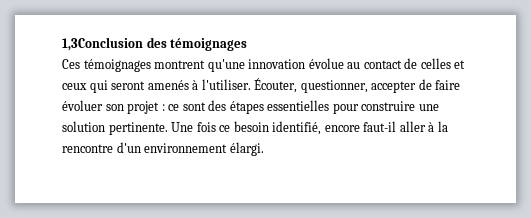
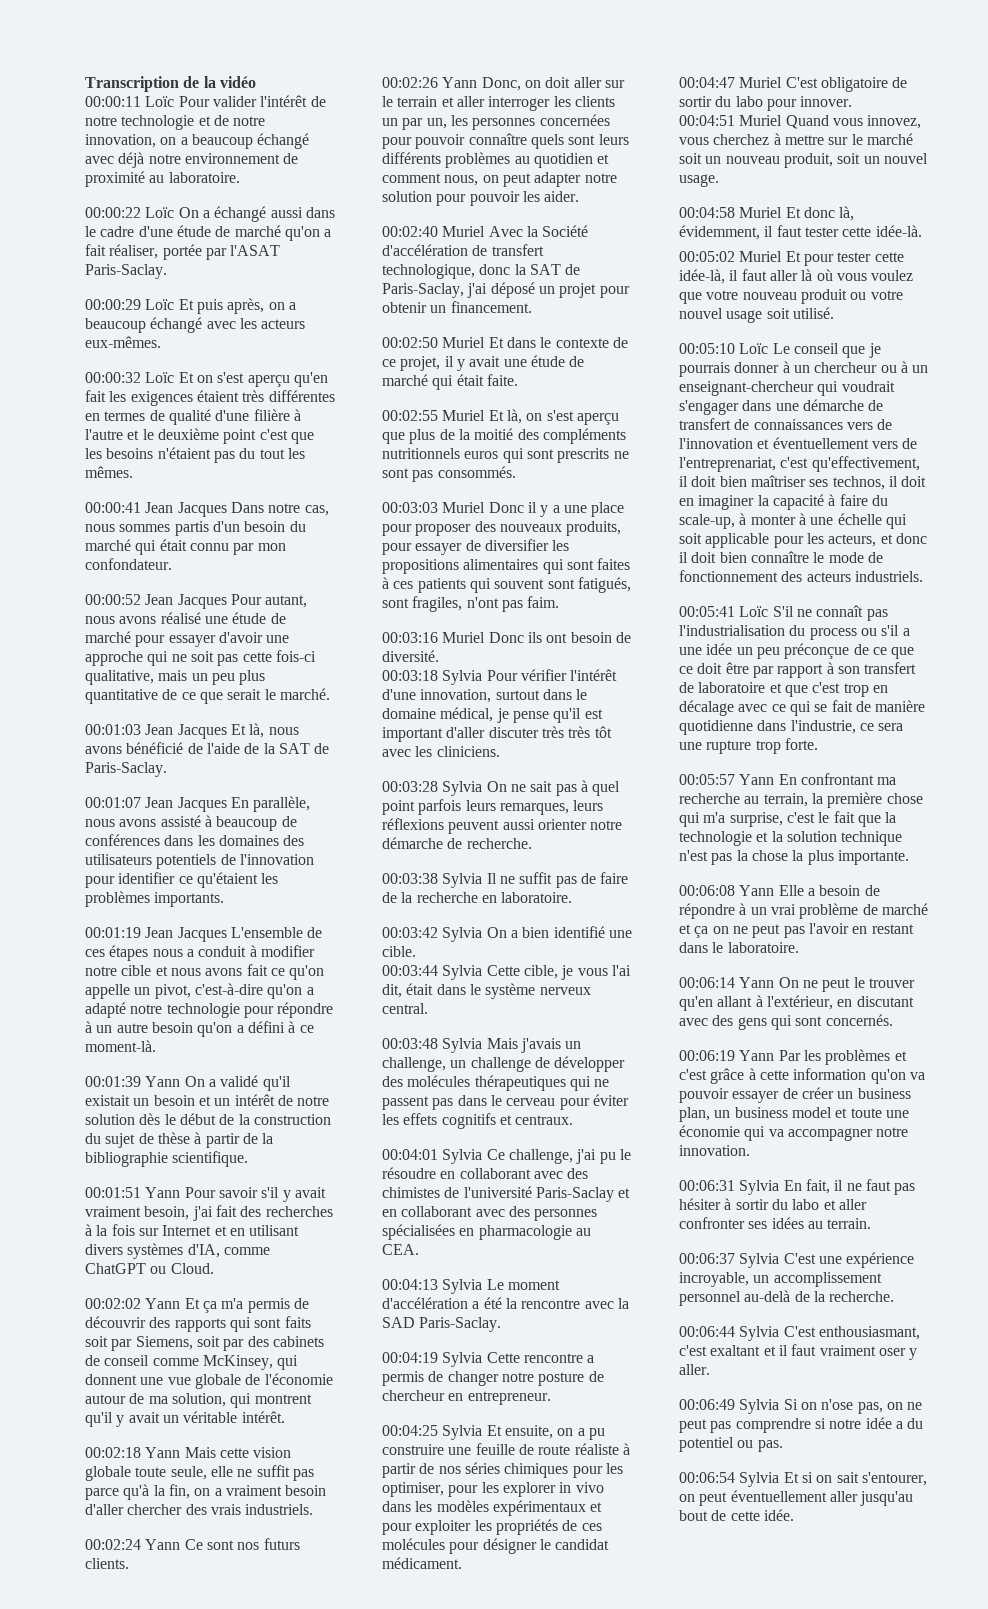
[62,37,248,51] [62,58,466,72] [62,78,461,93] [62,100,439,114] [62,121,448,135] [62,142,264,156] 1,3Conclusion des témoignages // Ces témoignages montrent qu'une innovation évolue au contact de celles et ceux qui seront amenés à l'utiliser. Écouter, questionner, accepter de faire évoluer son projet : ce sont des étapes essentielles pour construire une solution pertinente. Une fois ce besoin identifié, encore faut-il aller à la rencontre d'un environnement élargi. -> [85,76,256,92] [85,95,326,107] [85,115,266,130] [85,133,310,149] [85,152,299,168] [85,171,240,187] [85,206,335,222] [85,225,332,241] [85,244,281,260] [85,264,167,279] [85,298,296,314] [85,317,306,333] [85,336,161,348] [85,372,328,387] [85,390,335,406] [85,409,301,425] [85,428,314,444] [85,447,305,463] [85,466,133,478] [85,502,329,517] [85,521,306,536] [85,539,286,555] [85,558,172,570] [85,594,308,609] [85,612,286,624] [85,631,290,647] [85,650,316,666] [85,670,266,685] [85,688,330,704] [85,723,299,739] [85,742,330,754] [85,762,167,777] [85,796,311,812] [85,815,297,831] [85,834,305,846] [85,854,314,869] [85,872,279,888] [85,891,225,907] [85,927,323,942] [85,945,315,961] [85,964,325,980] [85,983,314,999] [85,1002,334,1018] [85,1021,314,1037] [85,1040,156,1052] [85,1075,291,1091] [85,1094,330,1106] [85,1113,331,1125] [85,1132,274,1148] [85,1151,249,1167] [85,1187,326,1202] [85,1205,333,1221] [85,1224,300,1236] [85,1243,270,1259] [85,1263,214,1274] [85,1298,309,1313] [85,1316,311,1332] [85,1336,324,1351] [85,1355,299,1370] [85,1373,333,1389] [85,1393,312,1408] [85,1411,285,1427] [85,1447,292,1458] [85,1465,314,1481] [85,1484,327,1500] [85,1504,314,1515] [85,1538,300,1550] [85,1558,129,1569] [382,77,625,91] [382,96,615,111] [382,114,610,130] [382,133,629,149] [382,152,610,168] [382,172,617,187] [382,191,580,206] [382,225,589,237] [382,244,544,256] [382,264,581,279] [382,282,630,298] [382,301,532,313] [382,337,628,348] [382,355,585,371] [382,374,518,390] [382,409,619,425] [382,428,626,444] [382,448,629,463] [382,466,516,482] [382,502,625,517] [382,521,622,536] [382,539,570,555] [382,558,631,574] [382,577,631,593] [382,596,560,612] [382,632,631,643] [382,650,439,662] [382,669,618,685] [382,689,588,703] [382,707,603,723] [382,726,612,742] [382,746,500,757] [382,780,621,796] [382,799,604,815] [382,818,623,834] [382,837,532,849] [382,872,629,888] [382,892,573,903] [382,926,632,942] [382,946,416,957] [382,965,631,980] [382,983,591,999] [382,1003,428,1014] [382,1038,582,1053] [382,1056,626,1072] [382,1075,610,1091] [382,1094,629,1110] [382,1113,574,1129] [382,1149,631,1164] [382,1167,589,1179] [382,1186,631,1202] [382,1206,598,1221] [382,1224,591,1240] [382,1244,419,1255] [382,1279,560,1294] [382,1297,629,1309] [382,1317,502,1332] [382,1352,595,1367] [382,1371,604,1386] [382,1390,551,1405] [382,1425,605,1440] [382,1443,630,1455] [382,1462,623,1478] [382,1482,604,1497] [382,1500,603,1516] [382,1519,602,1535] [382,1538,610,1554] [382,1557,462,1569] [679,77,908,92] [679,96,853,111] [679,115,922,129] [679,133,913,145] [679,153,928,168] [679,174,719,187] [679,206,855,221] [679,225,922,240] [679,251,904,266] [679,269,914,284] [679,289,903,304] [679,307,834,323] [679,343,881,358] [679,361,929,377] [679,381,895,396] [679,399,884,415] [679,418,893,430] [679,437,918,449] [679,456,920,472] [679,475,927,490] [679,494,888,510] [679,513,907,529] [679,533,927,548] [679,551,883,563] [679,570,923,582] [679,605,888,621] [679,625,910,640] [679,643,915,659] [679,662,917,678] [679,682,888,697] [679,700,926,716] [679,720,904,735] [679,738,818,754] [679,773,897,785] [679,792,923,808] [679,811,897,827] [679,831,903,846] [679,850,909,865] [679,885,880,896] [679,903,928,919] [679,923,914,938] [679,942,799,953] [679,977,915,992] [679,995,914,1011] [679,1014,893,1030] [679,1049,907,1065] [679,1068,925,1084] [679,1087,911,1103] [679,1107,909,1122] [679,1125,909,1141] [679,1145,750,1156] [679,1179,916,1195] [679,1198,867,1210] [679,1217,872,1229] [679,1252,915,1268] [679,1272,882,1287] [679,1290,895,1306] [679,1326,920,1341] [679,1344,918,1360] [679,1364,710,1375] [679,1399,923,1414] [679,1417,924,1433] [679,1437,783,1452] [679,1472,927,1487] [679,1490,914,1506] [679,1509,794,1521] Transcription de la vidéo // 00:00:11 Loïc Pour valider l'intérêt de notre technologie et de notre innovation, on a beaucoup échangé avec déjà notre environnement de proximité au laboratoire. // 00:00:22 Loïc On a échangé aussi dans le cadre d'une étude de marché qu'on a fait réaliser, portée par l'ASAT Paris-Saclay. // 00:00:29 Loïc Et puis après, on a beaucoup échangé avec les acteurs eux-mêmes. // 00:00:32 Loïc Et on s'est aperçu qu'en fait les exigences étaient très différentes en termes de qualité d'une filière à l'autre et le deuxième point c'est que les besoins n'étaient pas du tout les mêmes. // 00:00:41 Jean Jacques Dans notre cas, nous sommes partis d'un besoin du marché qui était connu par mon confondateur. // 00:00:52 Jean Jacques Pour autant, nous avons réalisé une étude de marché pour essayer d'avoir une approche qui ne soit pas cette fois-ci qualitative, mais un peu plus quantitative de ce que serait le marché. // 00:01:03 Jean Jacques Et là, nous avons bénéficié de l'aide de la SAT de Paris-Saclay. // 00:01:07 Jean Jacques En parallèle, nous avons assisté à beaucoup de conférences dans les domaines des utilisateurs potentiels de l'innovation pour identifier ce qu'étaient les problèmes importants. // 00:01:19 Jean Jacques L'ensemble de ces étapes nous a conduit à modifier notre cible et nous avons fait ce qu'on appelle un pivot, c'est-à-dire qu'on a adapté notre technologie pour répondre à un autre besoin qu'on a défini à ce moment-là. // 00:01:39 Yann On a validé qu'il existait un besoin et un intérêt de notre solution dès le début de la construction du sujet de thèse à partir de la bibliographie scientifique. // 00:01:51 Yann Pour savoir s'il y avait vraiment besoin, j'ai fait des recherches à la fois sur Internet et en utilisant divers systèmes d'IA, comme ChatGPT ou Cloud. // 00:02:02 Yann Et ça m'a permis de découvrir des rapports qui sont faits soit par Siemens, soit par des cabinets de conseil comme McKinsey, qui donnent une vue globale de l'économie autour de ma solution, qui montrent qu'il y avait un véritable intérêt. // 00:02:18 Yann Mais cette vision globale toute seule, elle ne suffit pas parce qu'à la fin, on a vraiment besoin d'aller chercher des vrais industriels. // 00:02:24 Yann Ce sont nos futurs clients. // 00:02:26 Yann Donc, on doit aller sur le terrain et aller interroger les clients un par un, les personnes concernées pour pouvoir connaître quels sont leurs différents problèmes au quotidien et comment nous, on peut adapter notre solution pour pouvoir les aider. // 00:02:40 Muriel Avec la Société d'accélération de transfert technologique, donc la SAT de Paris-Saclay, j'ai déposé un projet pour obtenir un financement. // 00:02:50 Muriel Et dans le contexte de ce projet, il y avait une étude de marché qui était faite. // 00:02:55 Muriel Et là, on s'est aperçu que plus de la moitié des compléments nutritionnels euros qui sont prescrits ne sont pas consommés. // 00:03:03 Muriel Donc il y a une place pour proposer des nouveaux produits, pour essayer de diversifier les propositions alimentaires qui sont faites à ces patients qui souvent sont fatigués, sont fragiles, n'ont pas faim. // 00:03:16 Muriel Donc ils ont besoin de diversité. // 00:03:18 Sylvia Pour vérifier l'intérêt d'une innovation, surtout dans le domaine médical, je pense qu'il est important d'aller discuter très très tôt avec les cliniciens. // 00:03:28 Sylvia On ne sait pas à quel point parfois leurs remarques, leurs réflexions peuvent aussi orienter notre démarche de recherche. // 00:03:38 Sylvia Il ne suffit pas de faire de la recherche en laboratoire. // 00:03:42 Sylvia On a bien identifié une cible. // 00:03:44 Sylvia Cette cible, je vous l'ai dit, était dans le système nerveux central. // 00:03:48 Sylvia Mais j'avais un challenge, un challenge de développer des molécules thérapeutiques qui ne passent pas dans le cerveau pour éviter les effets cognitifs et centraux. // 00:04:01 Sylvia Ce challenge, j'ai pu le résoudre en collaborant avec des chimistes de l'université Paris-Saclay et en collaborant avec des personnes spécialisées en pharmacologie au CEA. // 00:04:13 Sylvia Le moment d'accélération a été la rencontre avec la SAD Paris-Saclay. // 00:04:19 Sylvia Cette rencontre a permis de changer notre posture de chercheur en entrepreneur. // 00:04:25 Sylvia Et ensuite, on a pu construire une feuille de route réaliste à partir de nos séries chimiques pour les optimiser, pour les explorer in vivo dans les modèles expérimentaux et pour exploiter les propriétés de ces molécules pour désigner le candidat médicament. // 00:04:47 Muriel C'est obligatoire de sortir du labo pour innover. // 00:04:51 Muriel Quand vous innovez, vous cherchez à mettre sur le marché soit un nouveau produit, soit un nouvel usage. // 00:04:58 Muriel Et donc là, évidemment, il faut tester cette idée-là. // 00:05:02 Muriel Et pour tester cette idée-là, il faut aller là où vous voulez que votre nouveau produit ou votre nouvel usage soit utilisé. // 00:05:10 Loïc Le conseil que je pourrais donner à un chercheur ou à un enseignant-chercheur qui voudrait s'engager dans une démarche de transfert de connaissances vers de l'innovation et éventuellement vers de l'entreprenariat, c'est qu'effectivement, il doit bien maîtriser ses technos, il doit en imaginer la capacité à faire du scale-up, à monter à une échelle qui soit applicable pour les acteurs, et donc il doit bien connaître le mode de fonctionnement des acteurs industriels. // 00:05:41 Loïc S'il ne connaît pas l'industrialisation du process ou s'il a une idée un peu préconçue de ce que ce doit être par rapport à son transfert de laboratoire et que c'est trop en décalage avec ce qui se fait de manière quotidienne dans l'industrie, ce sera une rupture trop forte. // 00:05:57 Yann En confrontant ma recherche au terrain, la première chose qui m'a surprise, c'est le fait que la technologie et la solution technique n'est pas la chose la plus importante. // 00:06:08 Yann Elle a besoin de répondre à un vrai problème de marché et ça on ne peut pas l'avoir en restant dans le laboratoire. // 00:06:14 Yann On ne peut le trouver qu'en allant à l'extérieur, en discutant avec des gens qui sont concernés. // 00:06:19 Yann Par les problèmes et c'est grâce à cette information qu'on va pouvoir essayer de créer un business plan, un business model et toute une économie qui va accompagner notre innovation. // 00:06:31 Sylvia En fait, il ne faut pas hésiter à sortir du labo et aller confronter ses idées au terrain. // 00:06:37 Sylvia C'est une expérience incroyable, un accomplissement personnel au-delà de la recherche. // 00:06:44 Sylvia C'est enthousiasmant, c'est exaltant et il faut vraiment oser y aller. // 00:06:49 Sylvia Si on n'ose pas, on ne peut pas comprendre si notre idée a du potentiel ou pas. // 00:06:54 Sylvia Et si on sait s'entourer, on peut éventuellement aller jusqu'au bout de cette idée.

